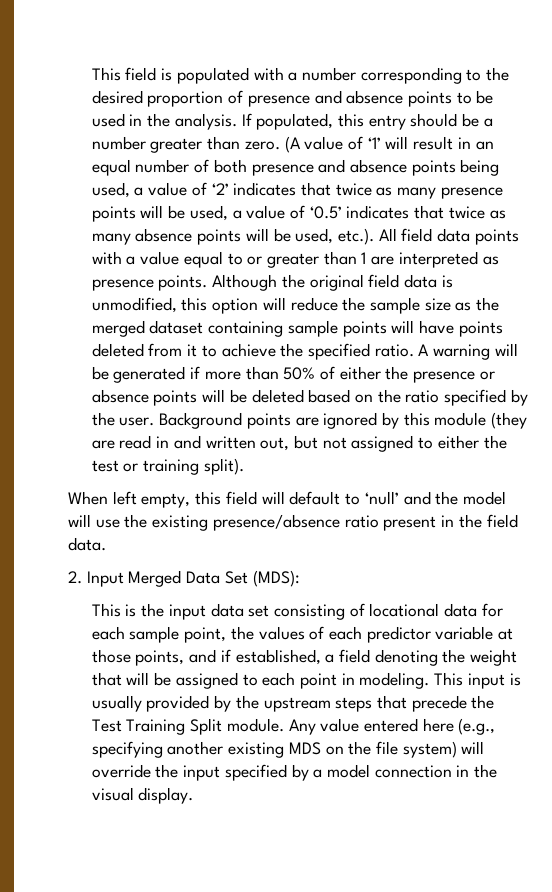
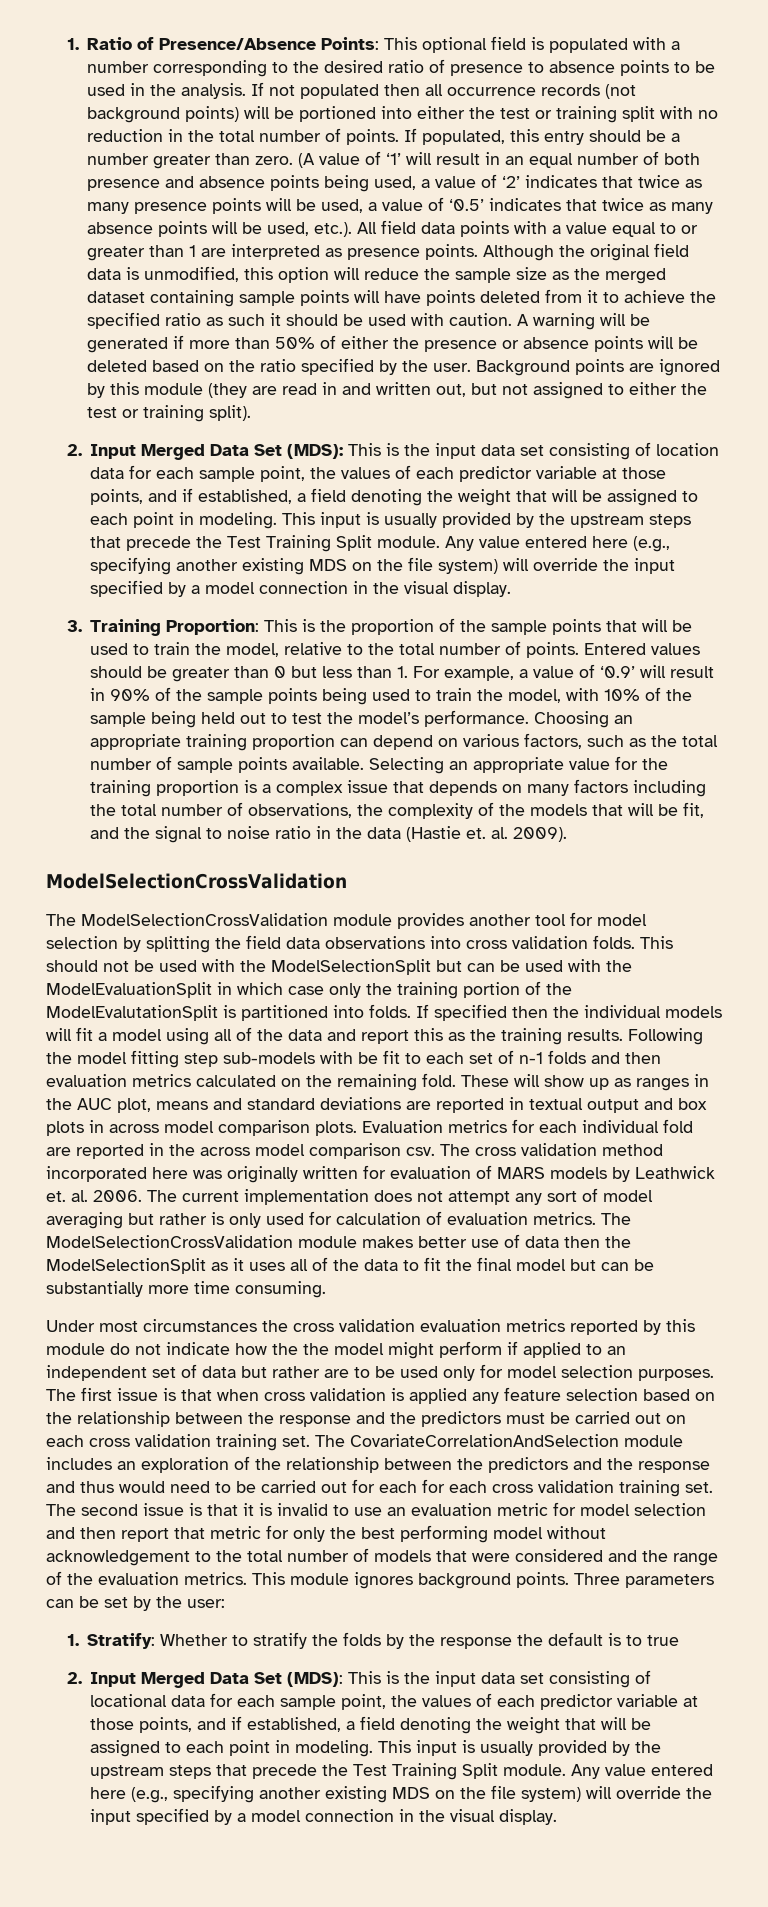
[91,67,121,81] This -> [66,37,488,53] 1. Ratio of Presence/Absence Points: This optional
[147,91,224,107] proportion -> [388,60,425,73] ratio
[314,90,342,104] and -> [528,62,545,73] to
(252, 119) none -> [269,84,637,99] [87,106,719,123] [87,128,418,145] not populated then all occurrence records (not background points) will be portioned into either the test or training split with no reduction in the total number of points. If
[374,344,414,357] ratio. -> [165,313,513,326] ratio as such it should be used with caution.
[68,491,506,508] [68,514,518,531] [68,537,106,551] [68,570,300,587] // When left empty, this field will default to ‘null’ and the model will use the existing presence/absence ratio present in the field data. // 2. Input Merged Data Set (MDS): // -> [66,442,720,460] [90,465,667,482] [90,488,699,506] [90,512,692,529] [90,535,671,552] [90,557,676,575] [90,580,512,597] [66,618,693,636] [90,641,701,658] [90,664,715,682] [90,687,693,705] [90,710,634,728] [90,733,719,751] [90,756,669,774] [90,779,707,797] [90,802,705,819] [90,826,568,843] [46,873,347,889] [46,912,647,929] [46,935,673,953] [46,959,632,975] [46,981,572,999] [46,1004,722,1021] [46,1027,703,1045] [46,1050,661,1068] [46,1073,709,1091] [46,1097,707,1113] [46,1119,693,1136] [46,1143,663,1159] [46,1165,715,1183] [46,1188,653,1205] [46,1211,631,1229] [46,1234,631,1248] [46,1257,654,1274] [46,1281,326,1298] [46,1319,695,1335] [46,1341,626,1359] [46,1364,714,1381] [46,1387,715,1404] [46,1411,686,1427] [46,1434,683,1451] [46,1456,710,1473] [46,1479,713,1497] [46,1502,706,1516] [46,1525,606,1543] [46,1548,718,1566] [46,1571,714,1589] [46,1596,225,1611] [66,1632,680,1649] [66,1672,344,1688] // 2. Input Merged Data Set (MDS): This is the input data set consisting of location data for each sample point, the values of each predictor variable at those points, and if established, a field denoting the weight that will be assigned to each point in modeling. This input is usually provided by the upstream steps that precede the Test Training Split module. Any value entered here (e.g., specifying another existing MDS on the file system) will override the input specified by a model connection in the visual display. // 3. Training Proportion: This is the proportion of the sample points that will be used to train the model, relative to the total number of points. Entered values should be greater than 0 but less than 1. For example, a value of ‘0.9’ will result in 90% of the sample points being used to train the model, with 10% of the sample being held out to test the model’s performance. Choosing an appropriate training proportion can depend on various factors, such as the total number of sample points available. Selecting an appropriate value for the training proportion is a complex issue that depends on many factors including the total number of observations, the complexity of the models that will be fit, and the signal to noise ratio in the data (Hastie et. al. 2009). // ModelSelectionCrossValidation // The ModelSelectionCrossValidation module provides another tool for model selection by splitting the field data observations into cross validation folds. This should not be used with the ModelSelectionSplit but can be used with the ModelEvaluationSplit in which case only the training portion of the ModelEvalutationSplit is partitioned into folds. If specified then the individual models will fit a model using all of the data and report this as the training results. Following the model fitting step sub-models with be fit to each set of n-1 folds and then evaluation metrics calculated on the remaining fold. These will show up as ranges in the AUC plot, means and standard deviations are reported in textual output and box plots in across model comparison plots. Evaluation metrics for each individual fold are reported in the across model comparison csv. The cross validation method incorporated here was originally written for evaluation of MARS models by Leathwick et. al. 2006. The current implementation does not attempt any sort of model averaging but rather is only used for calculation of evaluation metrics. The ModelSelectionCrossValidation module makes better use of data then the ModelSelectionSplit as it uses all of the data to fit the final model but can be substantially more time consuming. // Under most circumstances the cross validation evaluation metrics reported by this module do not indicate how the the model might perform if applied to an independent set of data but rather are to be used only for model selection purposes. The first issue is that when cross validation is applied any feature selection based on the relationship between the response and the predictors must be carried out on each cross validation training set. The CovariateCorrelationAndSelection module includes an exploration of the relationship between the predictors and the response and thus would need to be carried out for each for each cross validation training set. The second issue is that it is invalid to use an evaluation metric for model selection and then report that metric for only the best performing model without acknowledgement to the total number of models that were considered and the range of the evaluation metrics. This module ignores background points. Three parameters can be set by the user: // 1. Stratify: Whether to stratify the folds by the response the default is to true // 2. Input Merged Data Set (MDS):

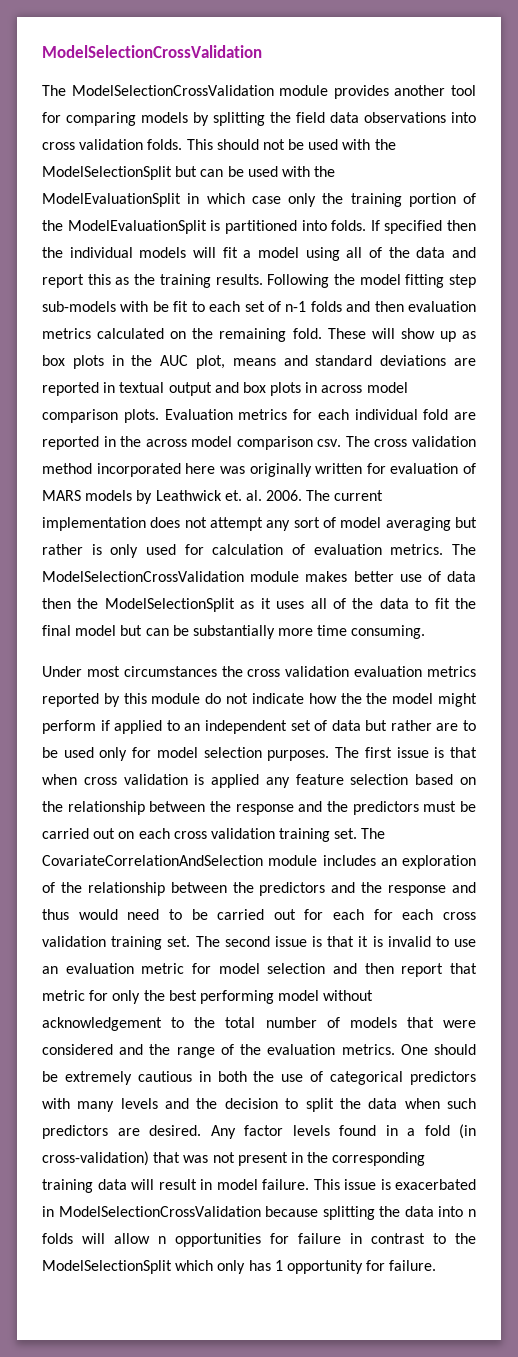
[66,36,681,53] [87,59,716,77] [87,82,637,99] [87,106,719,123] [87,128,681,145] [87,151,701,169] [87,174,703,192] [87,197,714,214] [87,220,699,237] [87,243,690,261] [87,266,667,284] [87,289,717,307] [87,312,651,330] [87,335,699,353] [87,358,721,376] [87,382,708,399] [87,405,252,422] [66,442,720,460] [90,465,667,482] [90,488,699,506] [90,512,692,529] [90,535,671,552] [90,557,676,575] [90,580,512,597] [66,618,693,636] [90,641,701,658] [90,664,715,682] [90,687,693,705] [90,710,634,728] [90,733,719,751] [90,756,669,774] [90,779,707,797] [90,802,705,819] [90,826,568,843] 1. Ratio of Presence/Absence Points: This optional field is populated with a number corresponding to the desired ratio of presence to absence points to be used in the analysis. If not populated then all occurrence records (not background points) will be portioned into either the test or training split with no reduction in the total number of points. If populated, this entry should be a number greater than zero. (A value of ‘1’ will result in an equal number of both presence and absence points being used, a value of ‘2’ indicates that twice as many presence points will be used, a value of ‘0.5’ indicates that twice as many absence points will be used, etc.). All field data points with a value equal to or greater than 1 are interpreted as presence points. Although the original field data is unmodified, this option will reduce the sample size as the merged dataset containing sample points will have points deleted from it to achieve the specified ratio as such it should be used with caution. A warning will be generated if more than 50% of either the presence or absence points will be deleted based on the ratio specified by the user. Background points are ignored by this module (they are read in and written out, but not assigned to either the test or training split). // 2. Input Merged Data Set (MDS): This is the input data set consisting of location data for each sample point, the values of each predictor variable at those points, and if established, a field denoting the weight that will be assigned to each point in modeling. This input is usually provided by the upstream steps that precede the Test Training Split module. Any value entered here (e.g., specifying another existing MDS on the file system) will override the input specified by a model connection in the visual display. // 3. Training Proportion: This is the proportion of the sample points that will be used to train the model, relative to the total number of points. Entered values should be greater than 0 but less than 1. For example, a value of ‘0.9’ will result in 90% of the sample points being used to train the model, with 10% of the sample being held out to test the model’s performance. Choosing an appropriate training proportion can depend on various factors, such as the total number of sample points available. Selecting an appropriate value for the training proportion is a complex issue that depends on many factors including the total number of observations, the complexity of the models that will be fit, and the signal to noise ratio in the data (Hastie et. al. 2009). // -> (42, 51) none
[597,914,647,926] [46,936,118,949] model selection -> [66,112,188,126] comparing models
[46,1005,218,1021] ModelEvalutationSplit -> [67,220,207,234] ModelEvaluationSplit
[636,1078,689,1091] ranges -> [42,355,104,369] box plots
[252,1572,714,1589] [46,1596,225,1611] [66,1632,680,1649] [66,1670,652,1688] [90,1693,699,1710] [90,1716,652,1734] [90,1740,662,1757] [90,1763,714,1780] [90,1785,713,1803] [90,1808,558,1825] This module ignores background points. Three parameters can be set by the user: // 1. Stratify: Whether to stratify the folds by the response the default is to true // 2. Input Merged Data Set (MDS): This is the input data set consisting of locational data for each sample point, the values of each predictor variable at those points, and if established, a field denoting the weight that will be assigned to each point in modeling. This input is usually provided by the upstream steps that precede the Test Training Split module. Any value entered here (e.g., specifying another existing MDS on the file system) will override the input specified by a model connection in the visual display. -> [400,1044,477,1055] [42,1071,477,1085] [42,1098,477,1112] [42,1124,476,1139] [42,1151,426,1166] [42,1179,476,1193] [42,1206,476,1220] [42,1233,476,1247] [42,1260,437,1274] One should be extremely cautious in both the use of categorical predictors with many levels and the decision to split the data when such predictors are desired. Any factor levels found in a fold (in cross-validation) that was not present in the corresponding training data will result in model failure. This issue is exacerbated in ModelSelectionCrossValidation because splitting the data into n folds will allow n opportunities for failure in contrast to the ModelSelectionSplit which only has 1 opportunity for failure.

